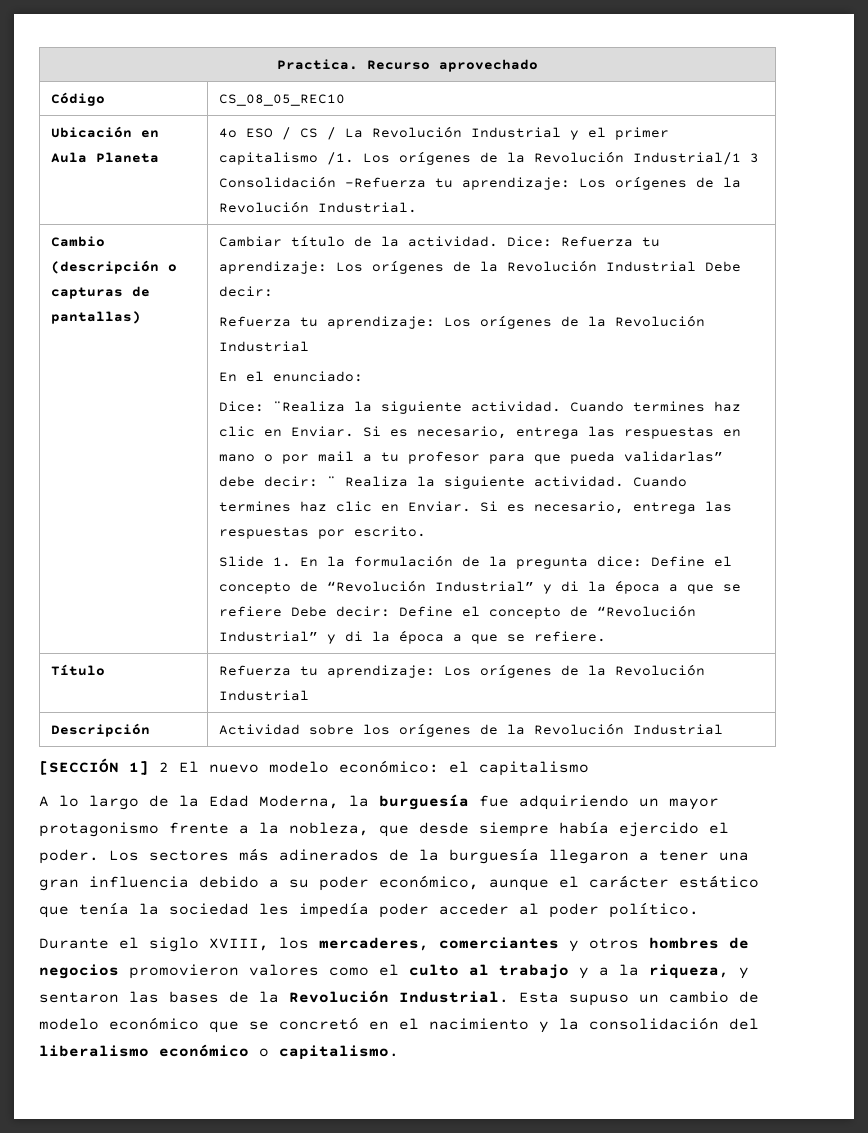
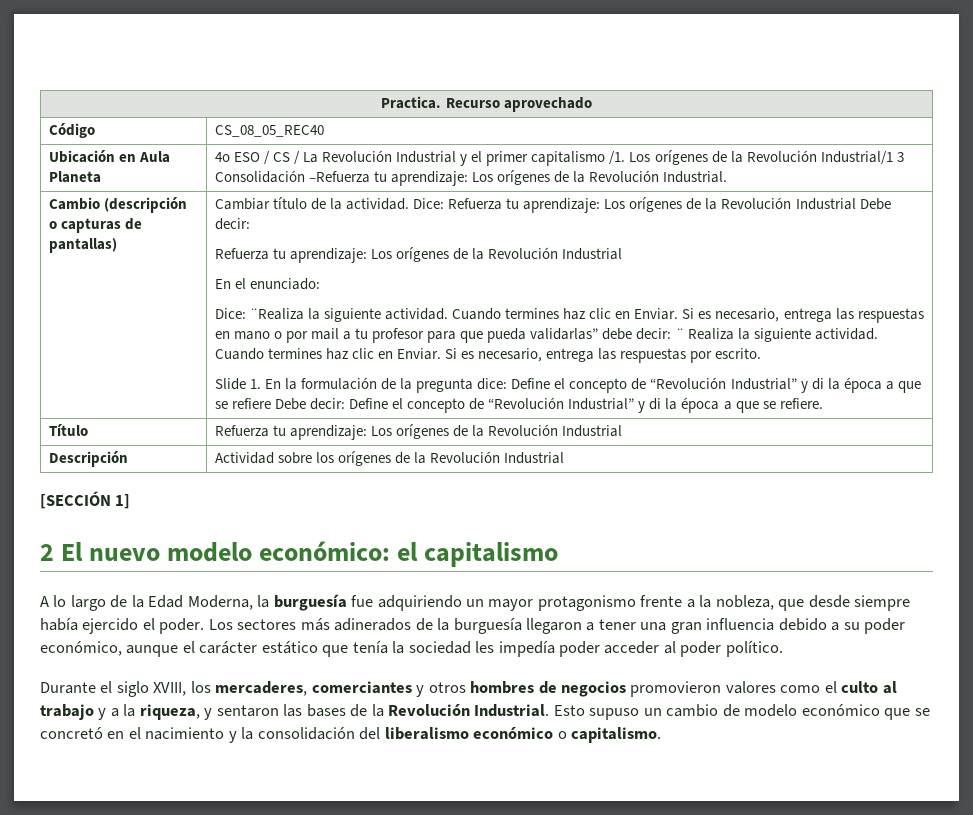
[219,94,346,106] CS_08_05_REC10 -> [214,125,324,137] CS_08_05_REC40
(149, 768) none -> (131, 501) //
[519,992,559,1003] Esta -> [553,705,585,716] Esto

